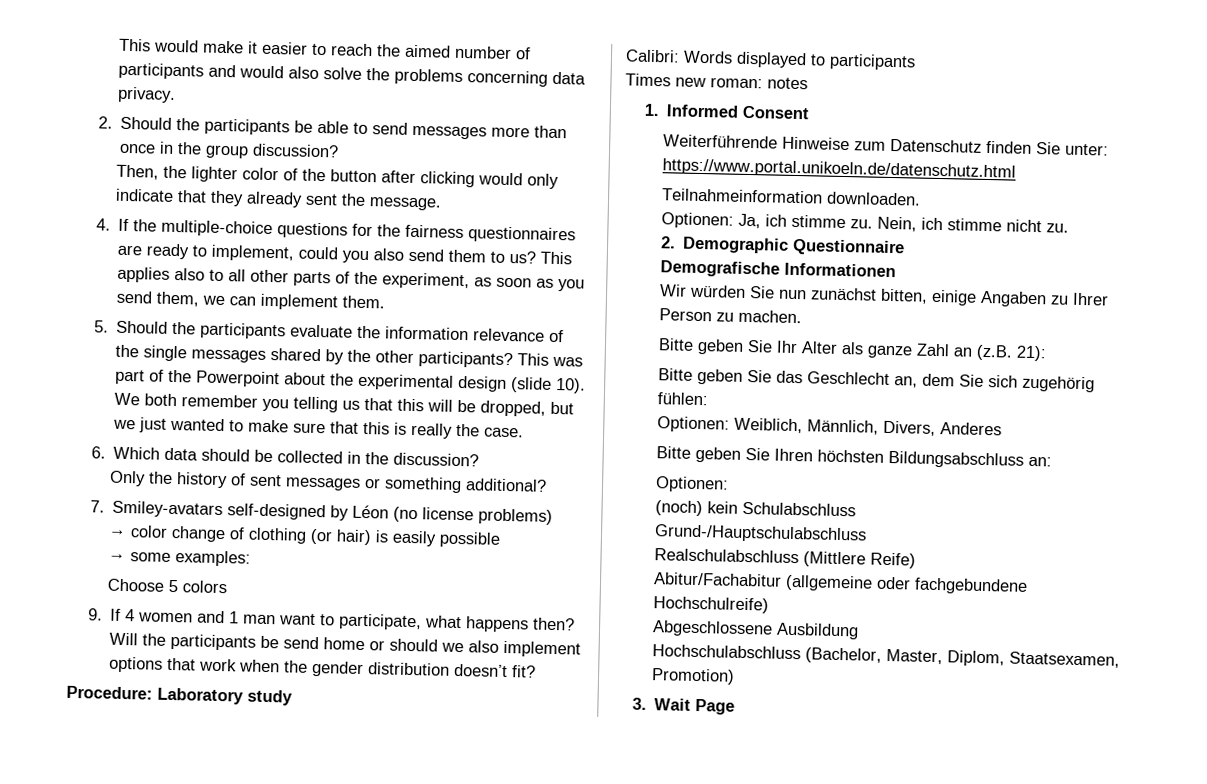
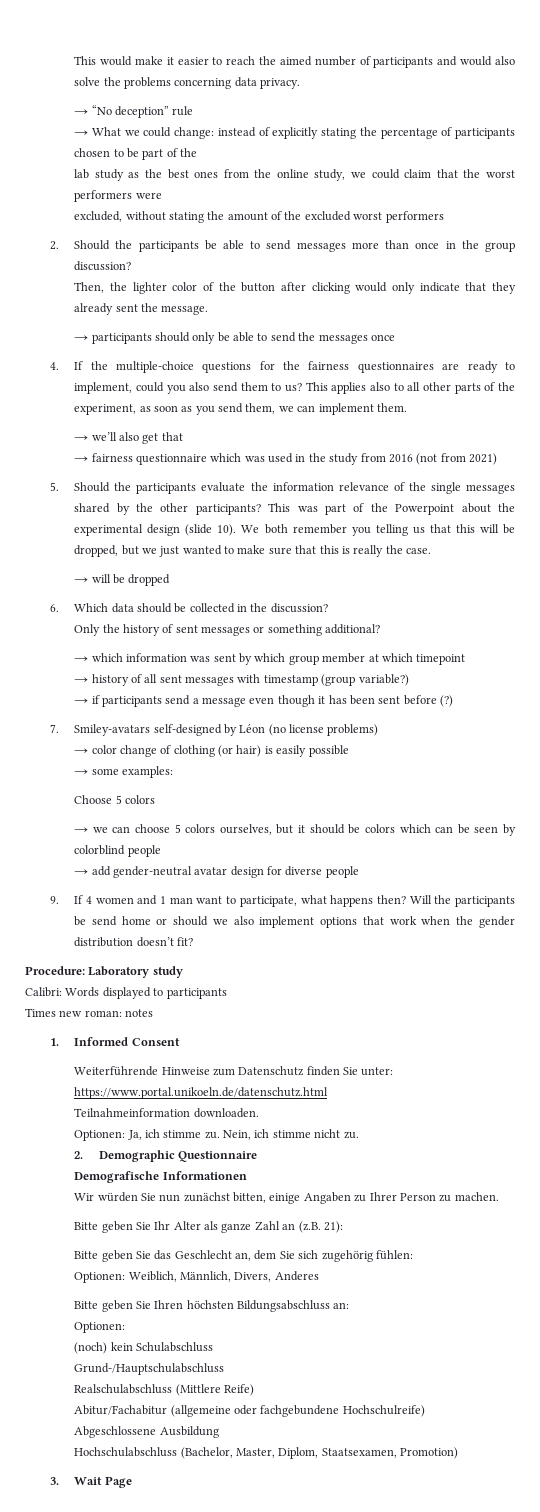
(177, 94) none -> [74,105,194,118] [74,127,515,139] [74,148,198,160] [74,169,515,181] [74,190,162,202] [74,211,444,223] // → “No deception” rule // → What we could change: instead of explicitly stating the percentage of participants chosen to be part of the // lab study as the best ones from the online study, we could claim that the worst performers were // excluded, without stating the amount of the excluded worst performers
(443, 204) none -> [74,332,395,344] // → participants should only be able to send the messages once
(385, 302) none -> [74,432,183,444] [74,453,498,465] // → we’ll also get that // → fairness questionnaire which was used in the study from 2016 (not from 2021)
(524, 432) none -> [74,574,171,586] // → will be dropped
(548, 485) none -> [74,653,466,665] [74,674,409,686] [74,695,454,707] // → which information was sent by which group member at which timepoint // → history of all sent messages with timestamp (group variable?) // → if participants send a message even though it has been sent before (?)
(228, 587) none -> [74,824,516,836] [74,845,161,857] [74,866,359,878] // → we can choose 5 colors ourselves, but it should be colors which can be seen by colorblind people // → add gender-neutral avatar design for diverse people

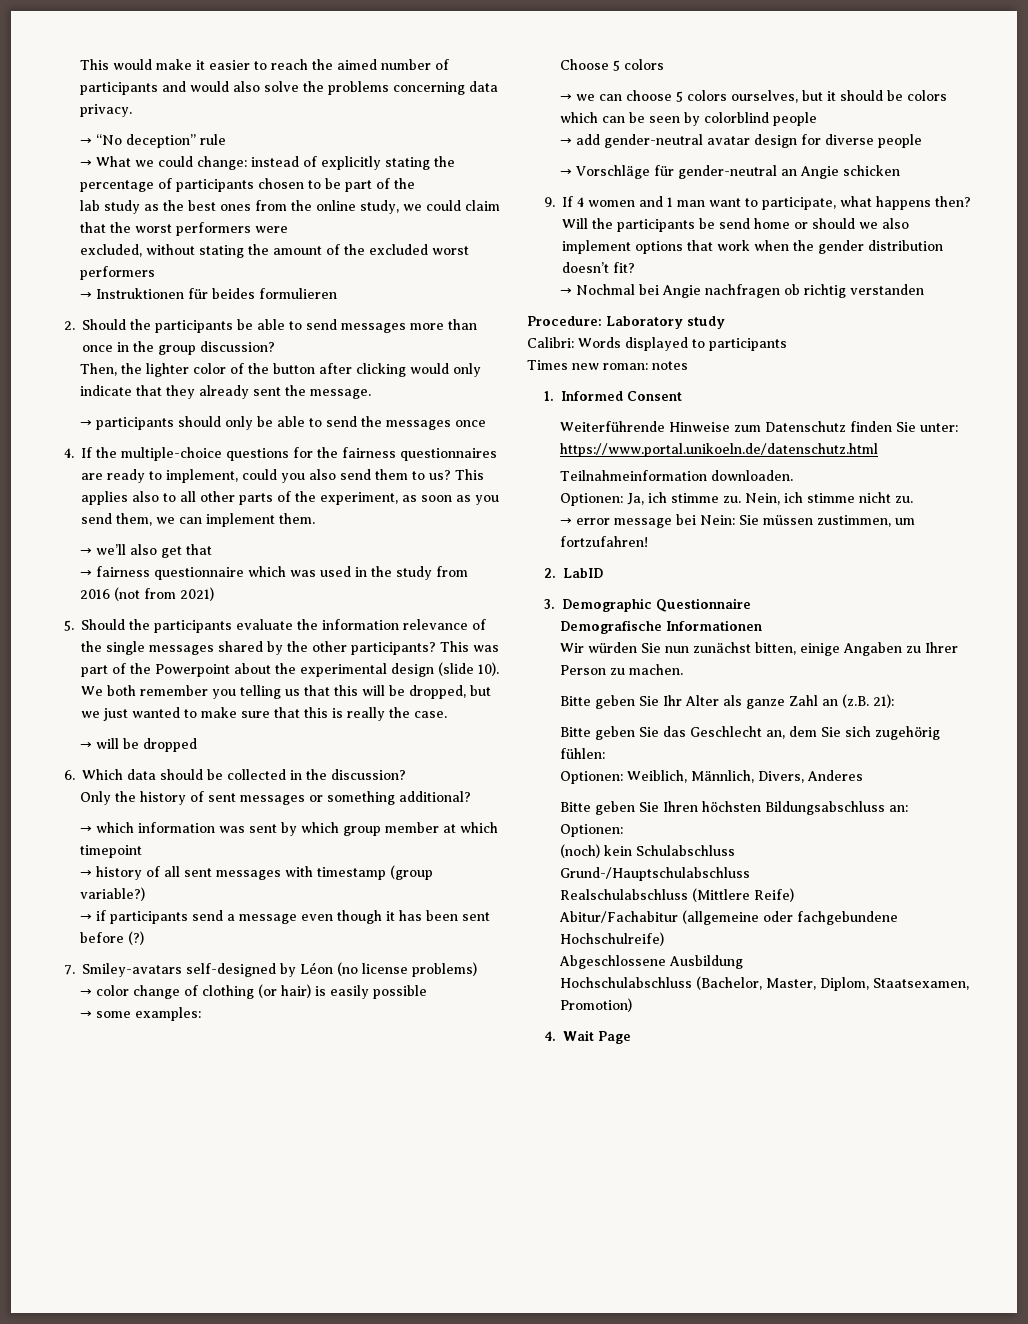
(444, 217) none -> [79,288,337,299] // → Instruktionen für beides formulieren
(359, 872) none -> [559,165,900,179] // → Vorschläge für gender-neutral an Angie schicken
(193, 941) none -> [559,284,924,298] // → Nochmal bei Angie nachfragen ob richtig verstanden
[74,1151,84,1159] 2. -> [559,514,915,528] [559,536,648,547] [543,568,603,578] [543,599,555,609] → error message bei Nein: Sie müssen zustimmen, um fortzufahren! // 2. LabID // 3.
[49,1477,59,1485] 3. -> [543,1031,556,1041] 4.

